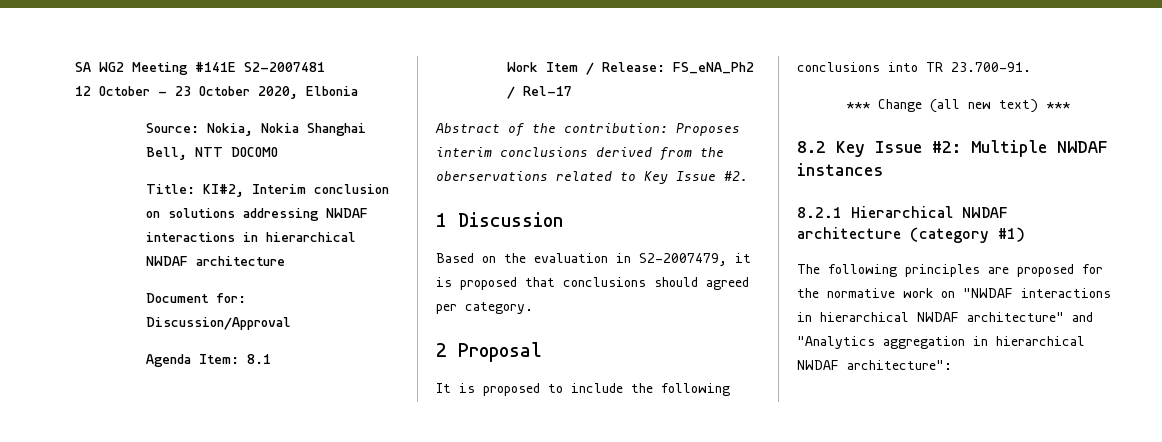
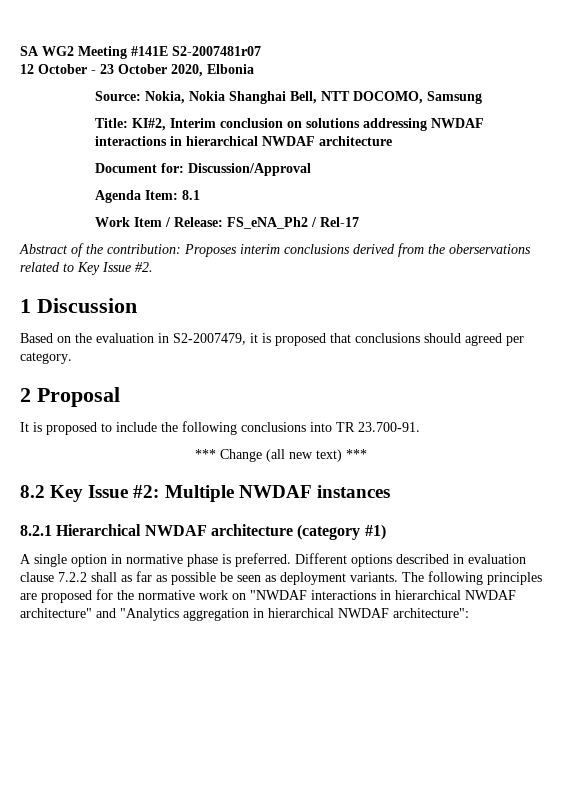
[244,62,325,72] S2-2007481 -> [172,46,261,56] S2-2007481r07
[231,147,279,157] DOCOMO -> [352,91,482,104] DOCOMO, Samsung
(1025, 234) none -> [20,553,526,567] [20,571,398,585] A single option in normative phase is preferred. Different options described in evaluation clause 7.2.2 shall as far as possible be seen as deployment variants.

